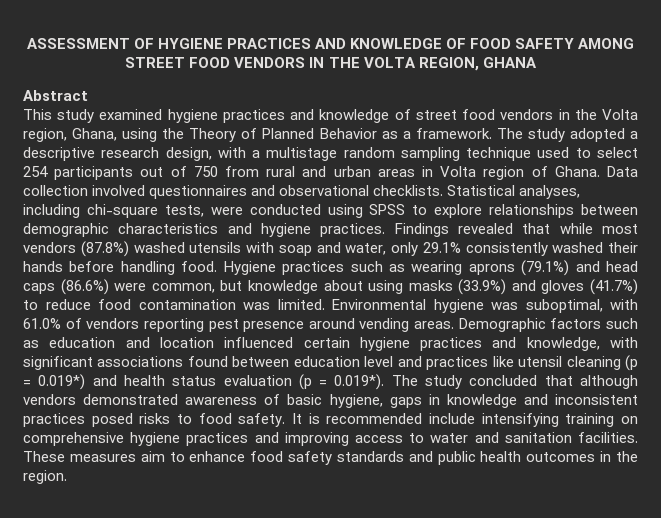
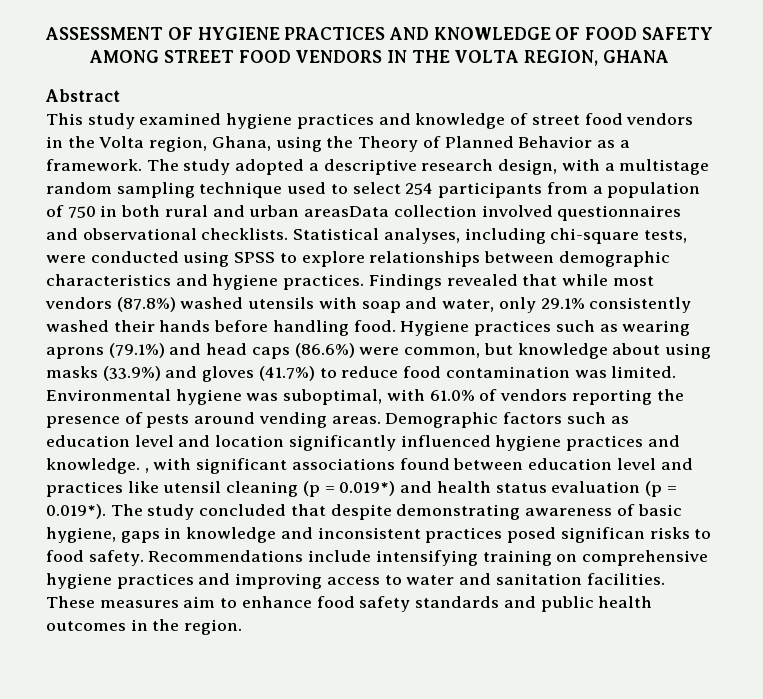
[140,166,638,180] out of 750 from rural and urban areas in Volta region of Ghana. Data -> [546,182,701,198] [46,205,390,218] from a population of 750 in both rural and urban areasData
[208,319,305,332] pest presence -> [656,389,684,401] [46,412,190,428] the presence of pests
(116, 342) none -> [134,435,174,447] level
[224,337,600,351] influenced certain hygiene practices and knowledge, -> [288,435,680,451] [46,458,149,474] significantly influenced hygiene practices and knowledge. ,
[580,375,638,389] [23,394,179,405] although vendors demonstrated -> [330,504,521,520] despite demonstrating
(133, 420) none -> [560,527,645,543] significan
[292,413,423,424] It is recommended -> [148,550,304,562] Recommendations

